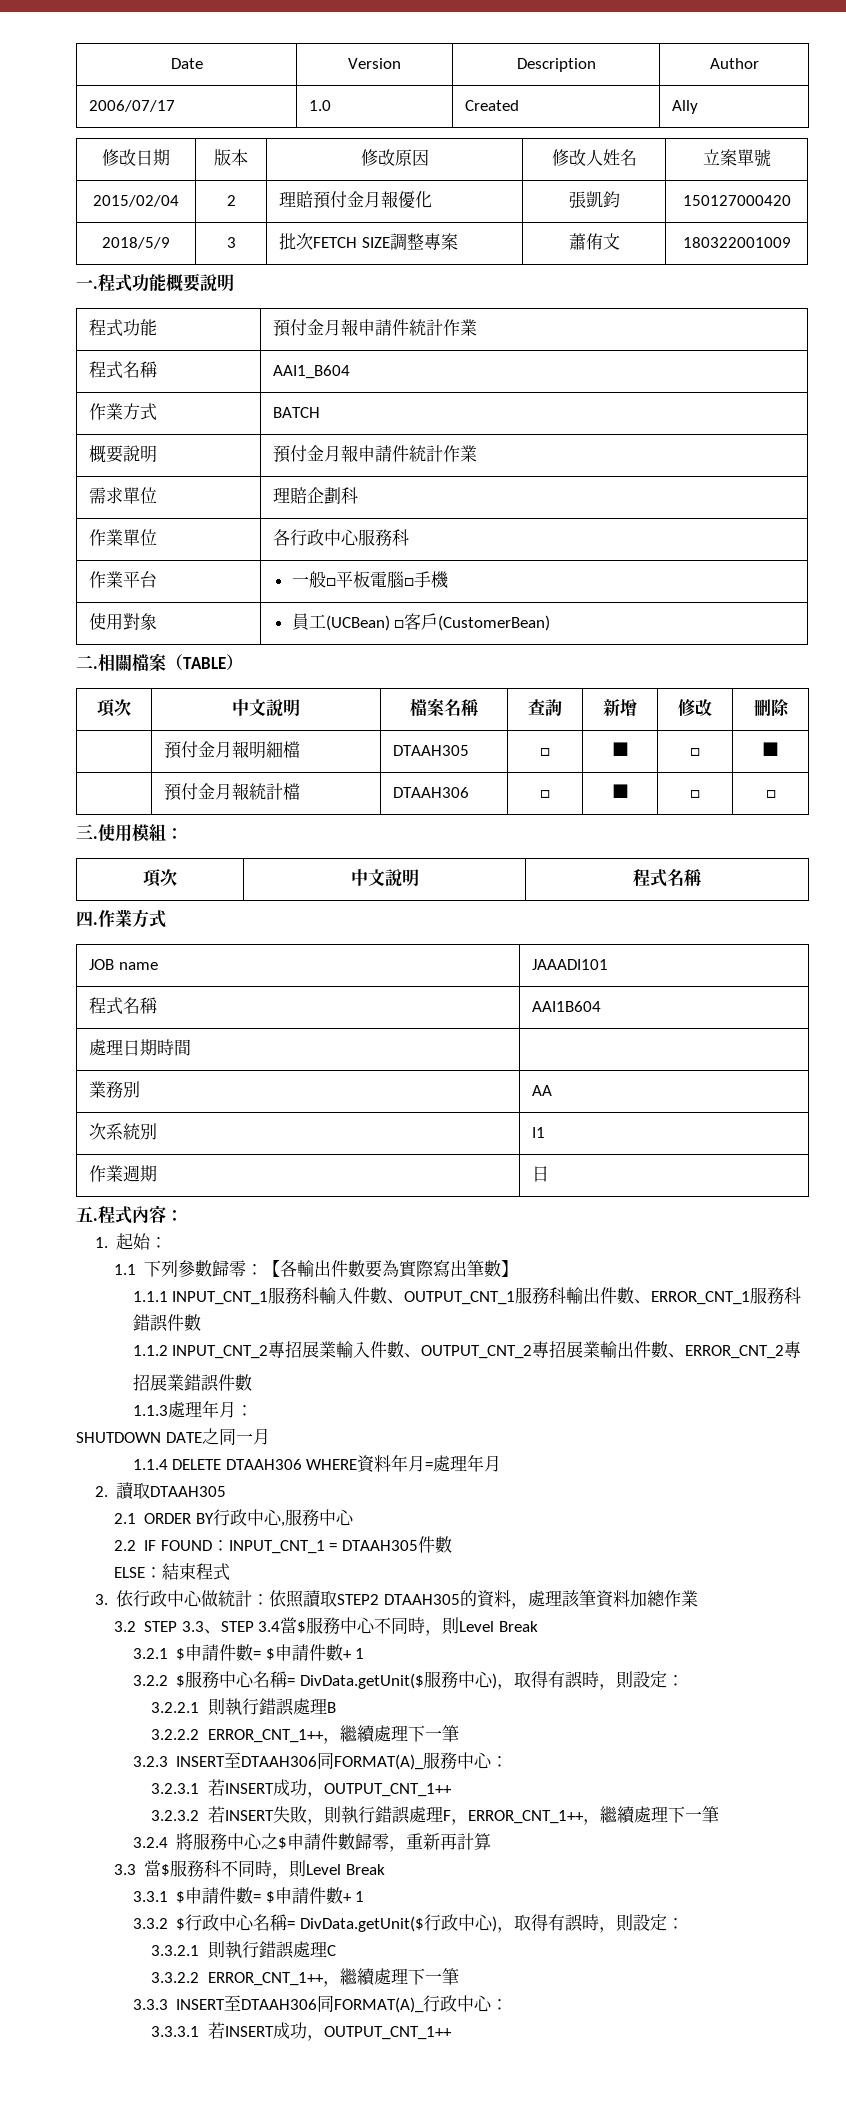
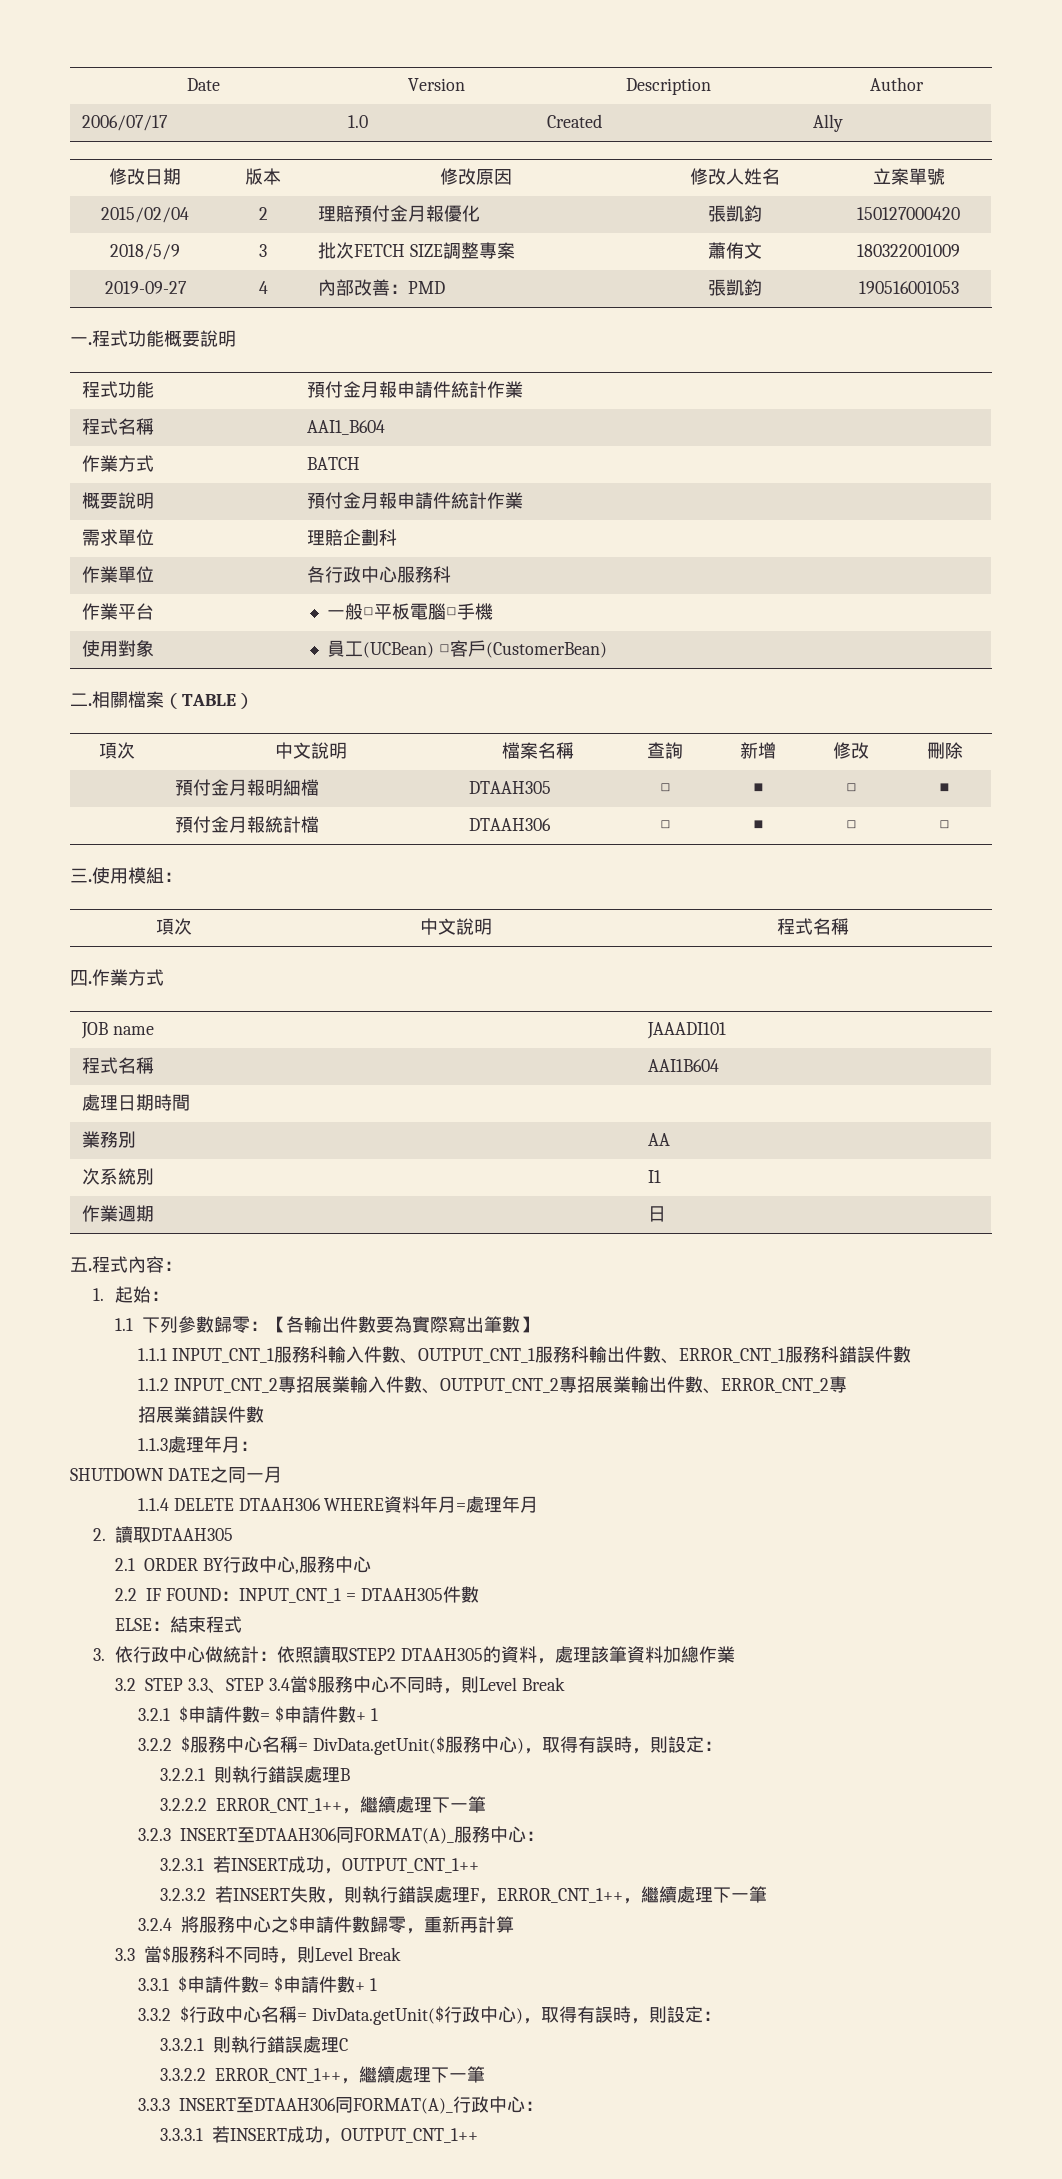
(791, 242) none -> [104,281,187,294] [258,281,268,294] [318,279,446,296] [708,279,762,296] [858,281,959,294] // 2019-09-27 | 4 | 內部改善：PMD | 張凱鈞 | 190516001053

